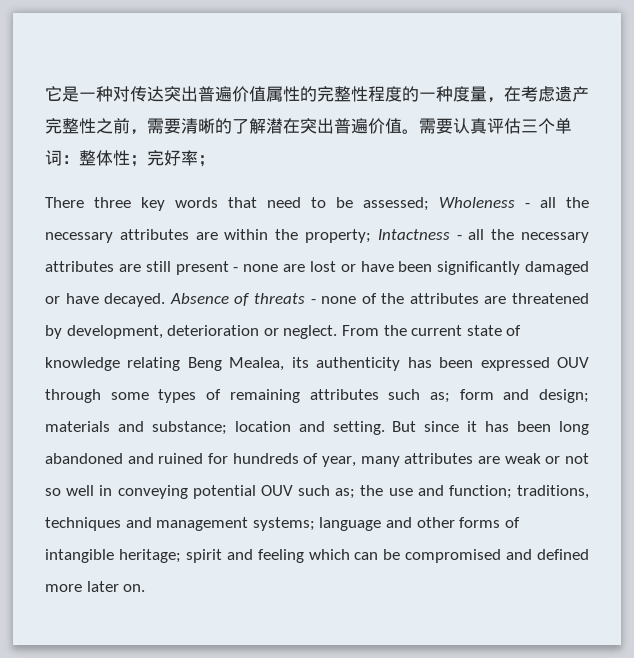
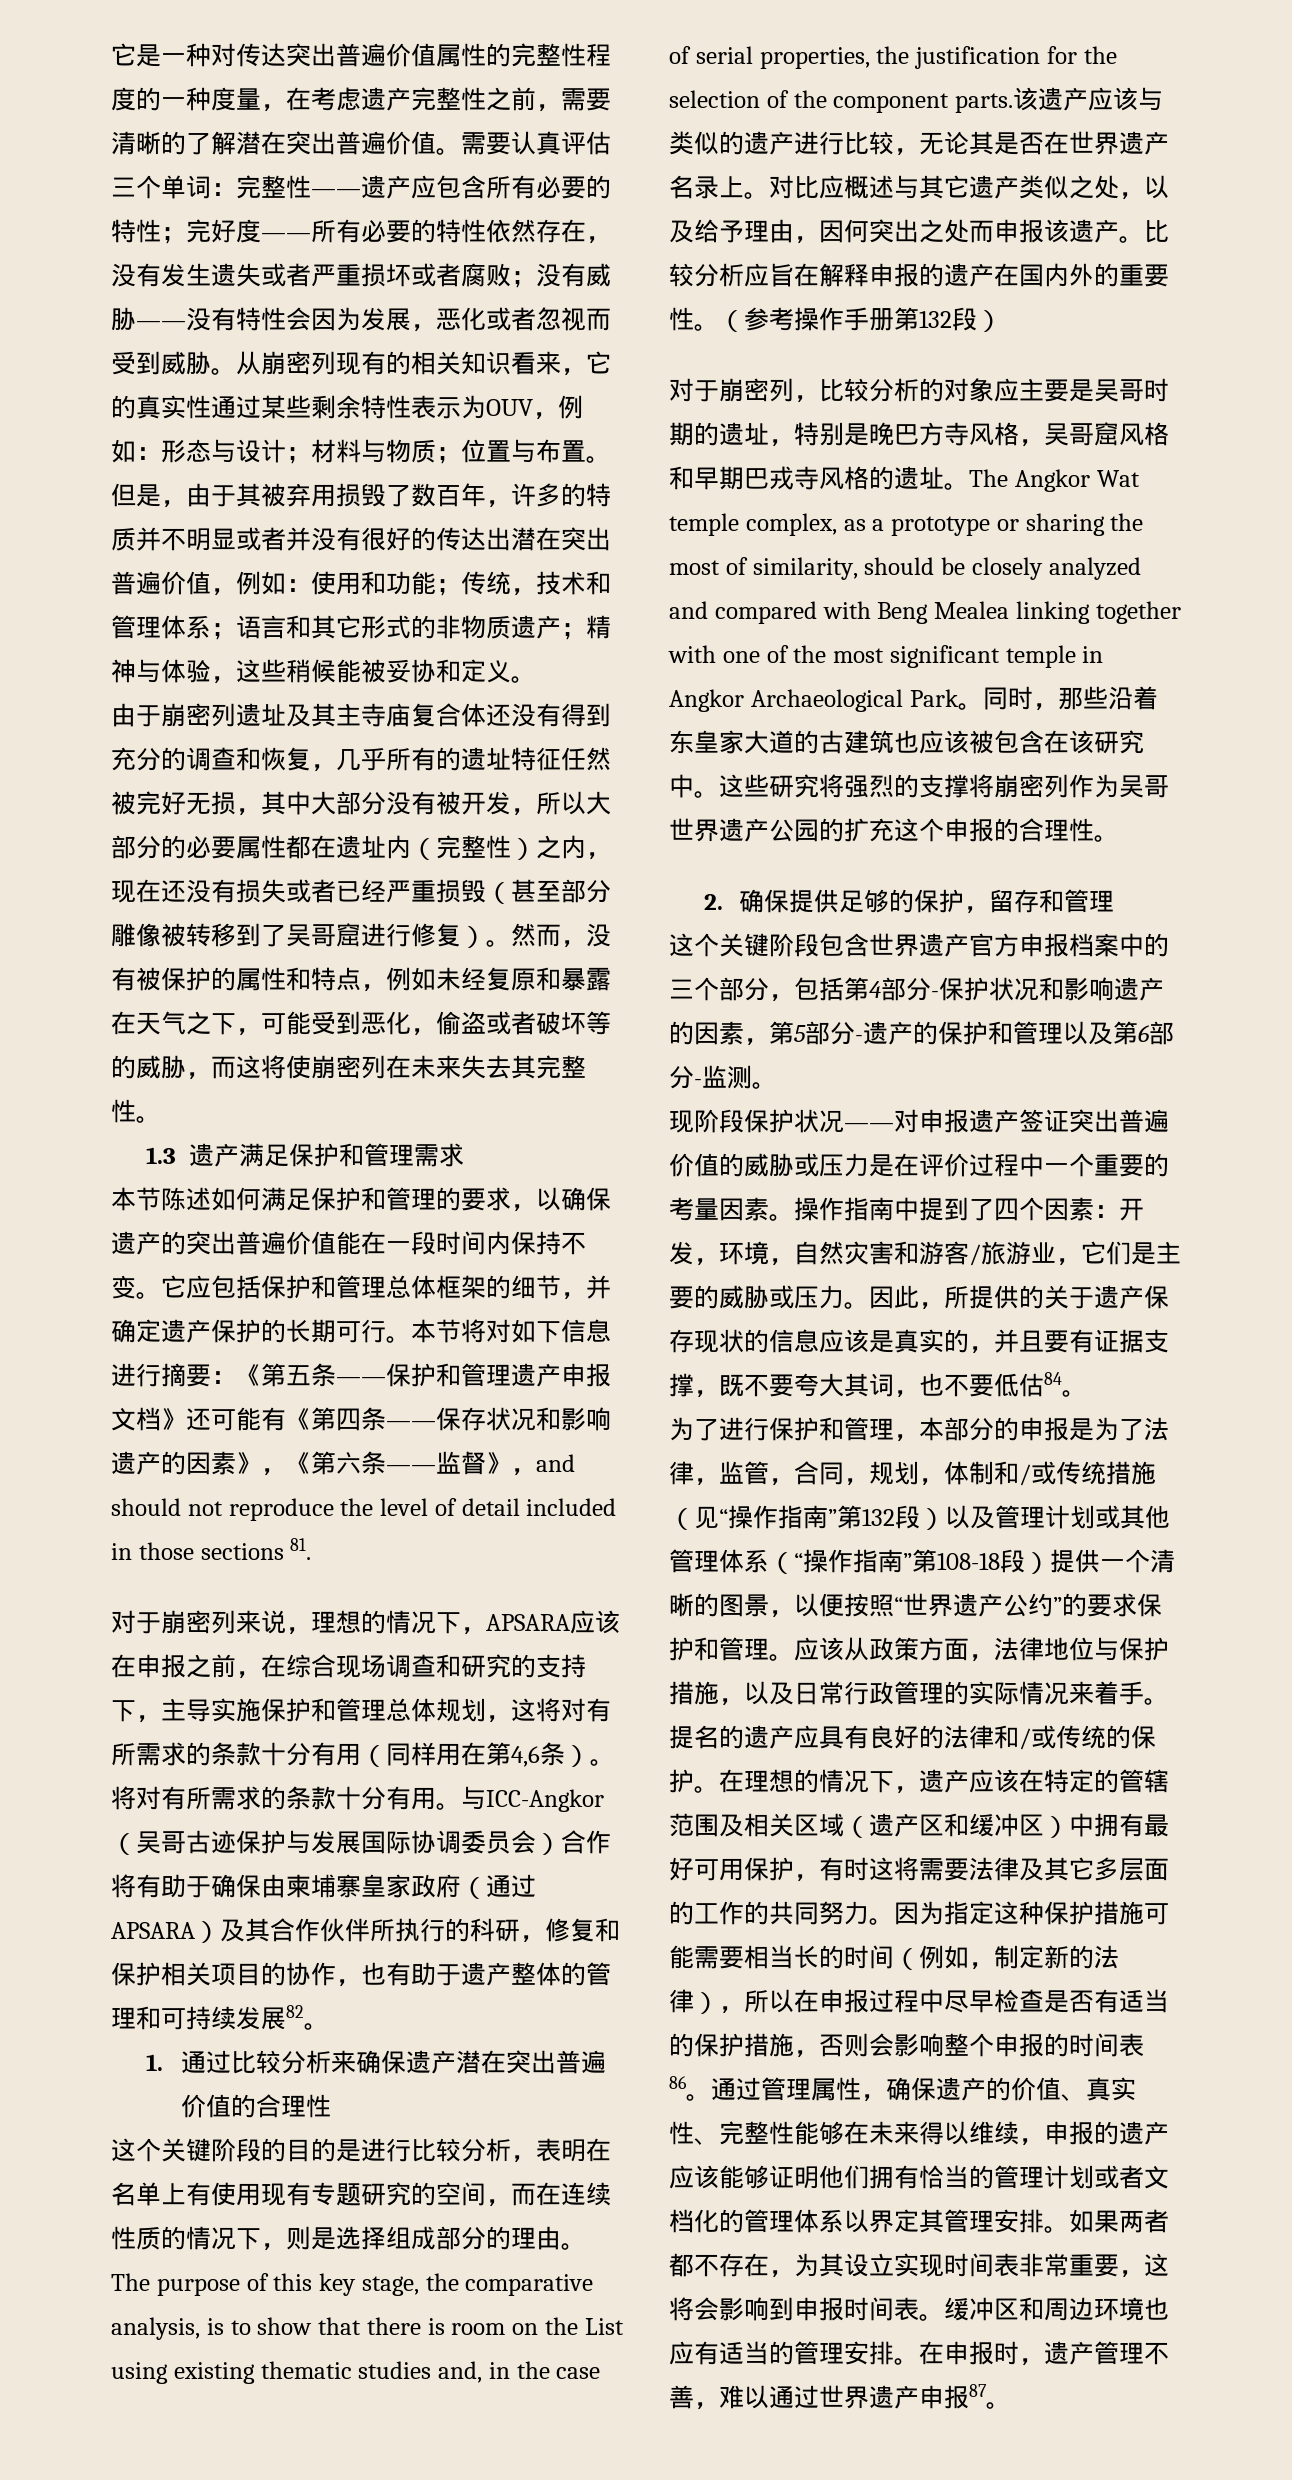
[79,150,215,167] [45,197,589,211] [45,229,590,243] [45,261,589,275] [45,293,589,307] [45,325,522,339] [45,357,589,371] [45,389,589,403] [45,421,590,435] [45,453,590,467] [45,485,590,499] [45,517,520,531] [45,549,589,563] [45,581,146,592] 整体性；完好率； // There three key words that need to be assessed; Wholeness - all the necessary attributes are within the property; Intactness - all the necessary attributes are still present - none are lost or have been significantly damaged or have decayed. Absence of threats - none of the attributes are threatened by development, deterioration or neglect. From the current state of knowledge relating Beng Mealea, its authenticity has been expressed OUV through some types of remaining attributes such as; form and design; materials and substance; location and setting. But since it has been long abandoned and ruined for hundreds of year, many attributes are weak or not so well in conveying potential OUV such as; the use and function; traditions, techniques and management systems; language and other forms of intangible heritage; spirit and feeling which can be compromised and defined more later on. -> [236,175,611,199] [111,219,611,244] [111,263,611,288] [111,307,611,332] [111,351,611,376] [111,395,583,420] [111,439,611,464] [111,483,611,508] [111,527,611,551] [111,571,611,596] [111,615,611,640] [111,659,536,684] [111,703,611,727] [111,747,611,772] [111,791,611,816] [111,835,611,860] [111,879,611,904] [111,923,611,948] [111,967,611,992] [111,1011,611,1036] [111,1055,586,1080] [111,1099,161,1123] [146,1143,464,1167] [111,1187,611,1212] [111,1231,586,1255] [111,1275,611,1300] [111,1319,611,1343] [111,1363,611,1387] [111,1407,611,1431] [111,1451,575,1476] [111,1498,617,1521] [111,1538,312,1560] [111,1610,620,1635] [111,1654,586,1679] [111,1698,611,1723] [111,1742,615,1767] [111,1786,604,1812] [111,1830,611,1855] [111,1874,536,1899] [111,1918,620,1943] [111,1962,611,1987] [111,2005,304,2030] [304,2023,329,2030] [146,2050,607,2074] [181,2094,332,2118] [111,2138,611,2163] [111,2182,611,2207] [111,2226,586,2251] [111,2273,594,2296] [111,2317,623,2340] [111,2361,601,2384] [669,46,1117,69] [669,87,1163,113] [669,131,1169,156] [669,175,1169,200] [669,219,1169,244] [669,263,1169,287] [669,307,1002,332] [669,378,1169,403] [669,422,1169,447] [669,466,1139,492] [669,513,1144,536] [669,557,1141,580] [669,601,1181,624] [668,645,1104,668] [669,686,1158,712] [669,730,1144,754] [669,774,1169,798] [669,818,1119,842] [704,889,1115,914] [669,933,1169,957] [669,977,1164,1002] [669,1021,1174,1046] [669,1065,777,1089] [669,1109,1169,1133] [669,1153,1169,1177] [669,1197,1144,1221] [669,1241,1181,1266] [669,1285,1169,1310] [669,1329,1169,1354] [669,1372,1062,1398] [1062,1390,1087,1397] [669,1417,1169,1442] [669,1461,1156,1486] [669,1505,1170,1530] [669,1549,1175,1574] [669,1593,1162,1618] [669,1637,1169,1662] [669,1681,1169,1706] [669,1725,1156,1750] [669,1769,1169,1794] [669,1813,1169,1838] [669,1857,1169,1882] [669,1901,1169,1925] [669,1945,1119,1970] [669,1989,1169,2014] [669,2033,1144,2058] [669,2076,687,2089] [686,2077,1136,2102] [669,2121,1169,2146] [669,2165,1169,2189] [669,2209,1169,2233] [669,2253,1169,2278] [669,2297,1169,2321] [669,2341,1169,2366] [669,2384,987,2410] [986,2402,1011,2409] 完整性——遗产应包含所有必要的特性；完好度——所有必要的特性依然存在，没有发生遗失或者严重损坏或者腐败；没有威胁——没有特性会因为发展，恶化或者忽视而受到威胁。从崩密列现有的相关知识看来，它的真实性通过某些剩余特性表示为OUV，例如：形态与设计；材料与物质；位置与布置。但是，由于其被弃用损毁了数百年，许多的特质并不明显或者并没有很好的传达出潜在突出普遍价值，例如：使用和功能；传统，技术和管理体系；语言和其它形式的非物质遗产；精神与体验，这些稍候能被妥协和定义。 // 由于崩密列遗址及其主寺庙复合体还没有得到充分的调查和恢复，几乎所有的遗址特征任然被完好无损，其中大部分没有被开发，所以大部分的必要属性都在遗址内（完整性）之内，现在还没有损失或者已经严重损毁（甚至部分雕像被转移到了吴哥窟进行修复）。然而，没有被保护的属性和特点，例如未经复原和暴露在天气之下，可能受到恶化，偷盗或者破坏等的威胁，而这将使崩密列在未来失去其完整性。 // 1.3遗产满足保护和管理需求 // 本节陈述如何满足保护和管理的要求，以确保遗产的突出普遍价值能在一段时间内保持不变。它应包括保护和管理总体框架的细节，并确定遗产保护的长期可行。本节将对如下信息进行摘要：《第五条——保护和管理遗产申报文档》还可能有《第四条——保存状况和影响遗产的因素》，《第六条——监督》，and should not reproduce the level of detail included in those sections 81. // 对于崩密列来说，理想的情况下，APSARA应该在申报之前，在综合现场调查和研究的支持下，主导实施保护和管理总体规划，这将对有所需求的条款十分有用（同样用在第4,6条）。将对有所需求的条款十分有用。与ICC-Angkor（吴哥古迹保护与发展国际协调委员会）合作将有助于确保由柬埔寨皇家政府（通过APSARA）及其合作伙伴所执行的科研，修复和保护相关项目的协作，也有助于遗产整体的管理和可持续发展82。 // 1.通过比较分析来确保遗产潜在突出普遍价值的合理性 // 这个关键阶段的目的是进行比较分析，表明在名单上有使用现有专题研究的空间，而在连续性质的情况下，则是选择组成部分的理由。The purpose of this key stage, the comparative analysis, is to show that there is room on the List using existing thematic studies and, in the case of serial properties, the justification for the selection of the component parts.该遗产应该与类似的遗产进行比较，无论其是否在世界遗产名录上。对比应概述与其它遗产类似之处，以及给予理由，因何突出之处而申报该遗产。比较分析应旨在解释申报的遗产在国内外的重要性。（参考操作手册第132段） // 对于崩密列，比较分析的对象应主要是吴哥时期的遗址，特别是晚巴方寺风格，吴哥窟风格和早期巴戎寺风格的遗址。The Angkor Wat temple complex, as a prototype or sharing the most of similarity, should be closely analyzed and compared with Beng Mealea linking together with one of the most significant temple in Angkor Archaeological Park。同时，那些沿着东皇家大道的古建筑也应该被包含在该研究中。这些研究将强烈的支撑将崩密列作为吴哥世界遗产公园的扩充这个申报的合理性。 // 2.确保提供足够的保护，留存和管理 // 这个关键阶段包含世界遗产官方申报档案中的三个部分，包括第4部分-保护状况和影响遗产的因素，第5部分-遗产的保护和管理以及第6部分-监测。 // 现阶段保护状况——对申报遗产签证突出普遍价值的威胁或压力是在评价过程中一个重要的考量因素。操作指南中提到了四个因素：开发，环境，自然灾害和游客/旅游业，它们是主要的威胁或压力。因此，所提供的关于遗产保存现状的信息应该是真实的，并且要有证据支撑，既不要夸大其词，也不要低估84。 // 为了进行保护和管理，本部分的申报是为了法律，监管，合同，规划，体制和/或传统措施（见“操作指南”第132段）以及管理计划或其他管理体系（“操作指南”第108-18段）提供一个清晰的图景，以便按照“世界遗产公约”的要求保护和管理。应该从政策方面，法律地位与保护措施，以及日常行政管理的实际情况来着手。提名的遗产应具有良好的法律和/或传统的保护。在理想的情况下，遗产应该在特定的管辖范围及相关区域（遗产区和缓冲区）中拥有最好可用保护，有时这将需要法律及其它多层面的工作的共同努力。因为指定这种保护措施可能需要相当长的时间（例如，制定新的法律），所以在申报过程中尽早检查是否有适当的保护措施，否则会影响整个申报的时间表86。通过管理属性，确保遗产的价值、真实性、完整性能够在未来得以维续，申报的遗产应该能够证明他们拥有恰当的管理计划或者文档化的管理体系以界定其管理安排。如果两者都不存在，为其设立实现时间表非常重要，这将会影响到申报时间表。缓冲区和周边环境也应有适当的管理安排。在申报时，遗产管理不善，难以通过世界遗产申报87。

